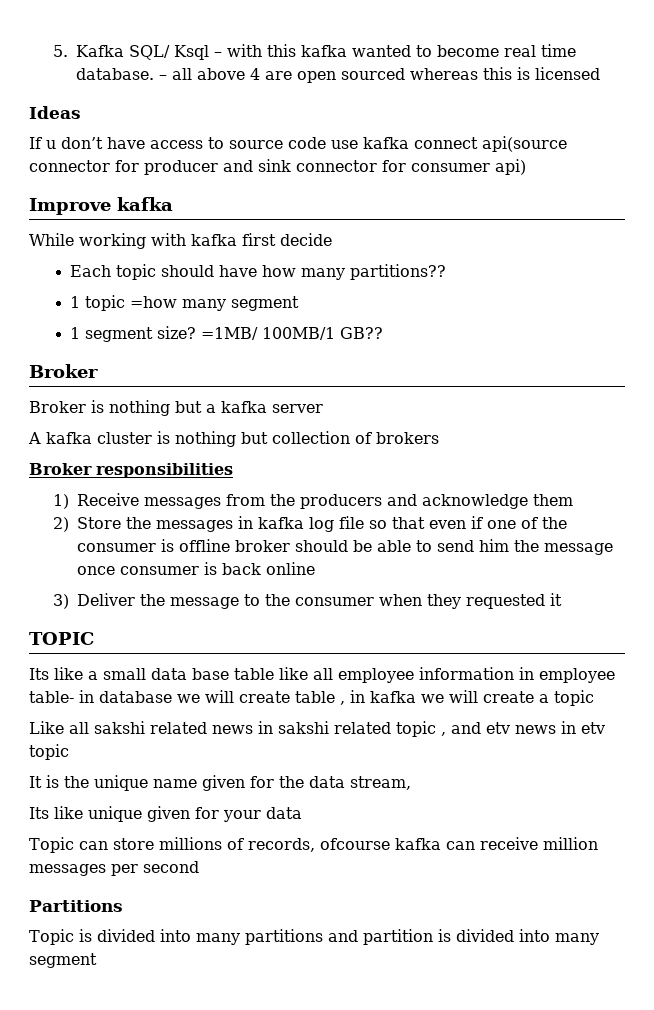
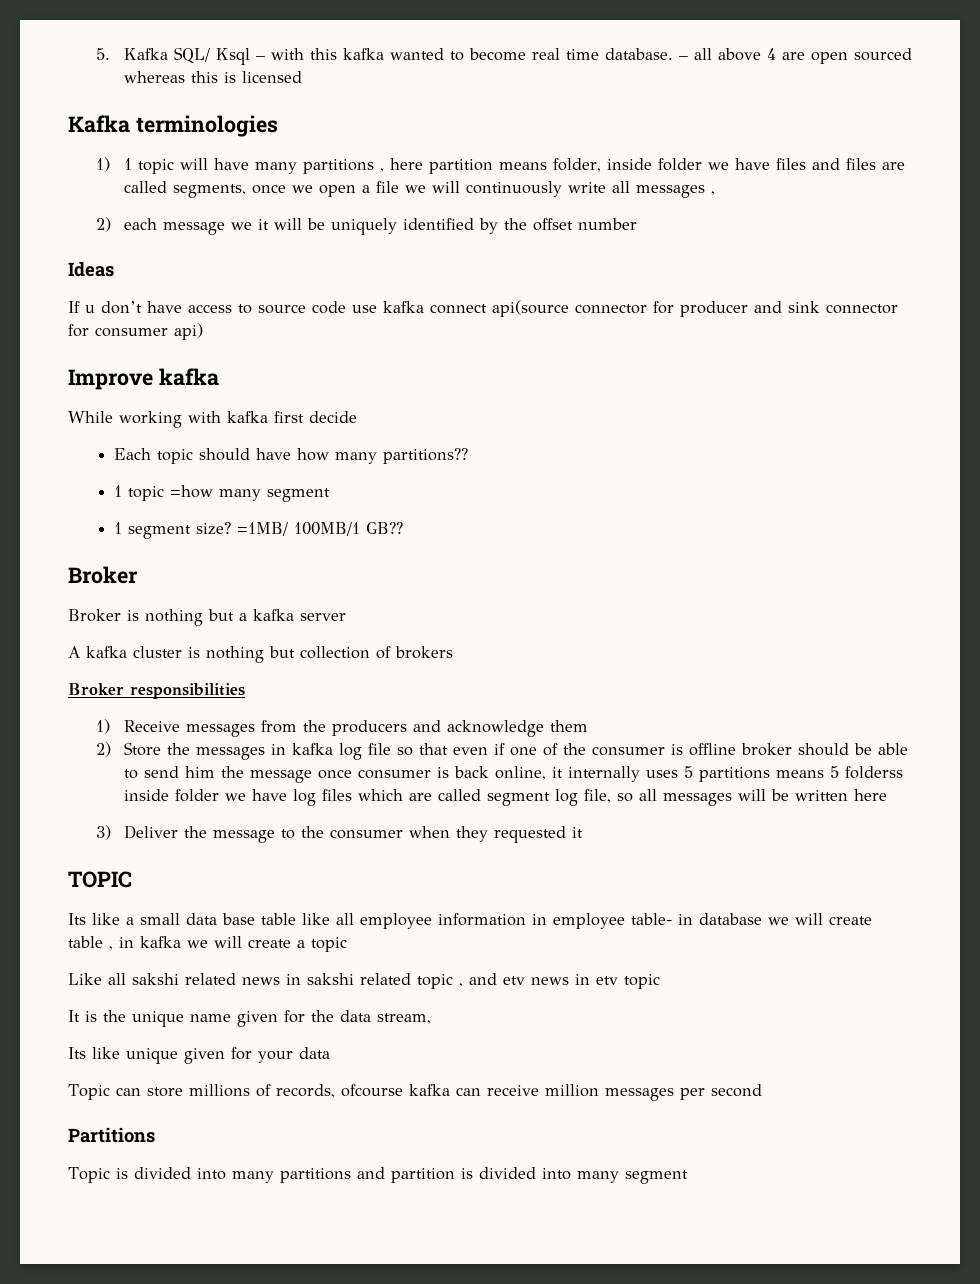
(601, 73) none -> [68,115,278,137] [95,157,905,174] [123,181,715,198] [95,217,637,235] // Kafka terminologies // 1) 1 topic will have many partitions , here partition means folder, inside folder we have files and files are called segments, once we open a file we will continuously write all messages , // 2) each message we it will be uniquely identified by the offset number
[265,562,315,575] online -> [494,766,903,782] [123,789,887,806] online, it internally uses 5 partitions means 5 folderss inside folder we have log files which are called segment log file, so all messages will be written here

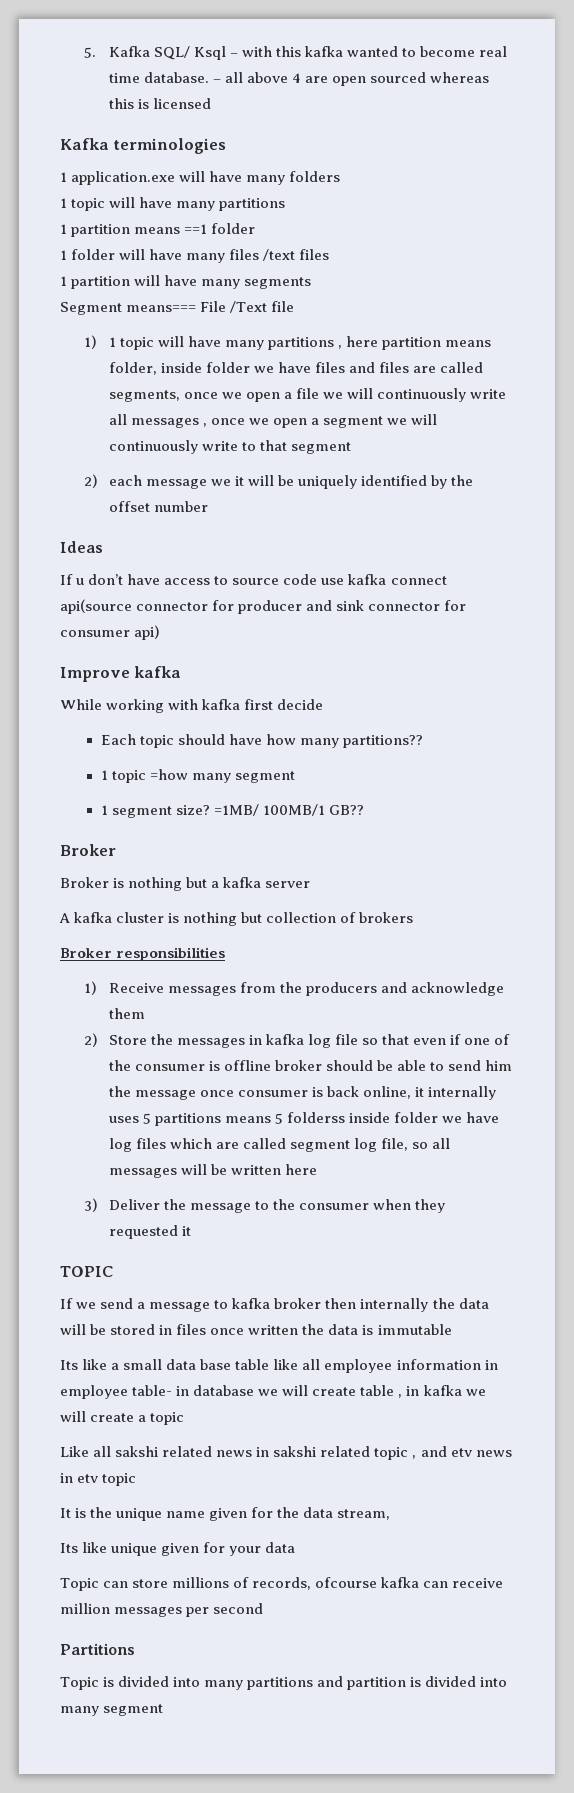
(278, 126) none -> [60,171,341,185] [60,197,286,211] [60,223,256,237] [60,249,330,263] [60,275,312,289] [60,301,295,315] // 1 application.exe will have many folders // 1 topic will have many partitions // 1 partition means ==1 folder // 1 folder will have many files /text files // 1 partition will have many segments // Segment means=== File /Text file
(715, 193) none -> [210,414,438,428] [108,440,351,454] once we open a segment we will continuously write to that segment
(132, 879) none -> [60,1298,489,1312] [60,1324,452,1335] // If we send a message to kafka broker then internally the data will be stored in files once written the data is immutable

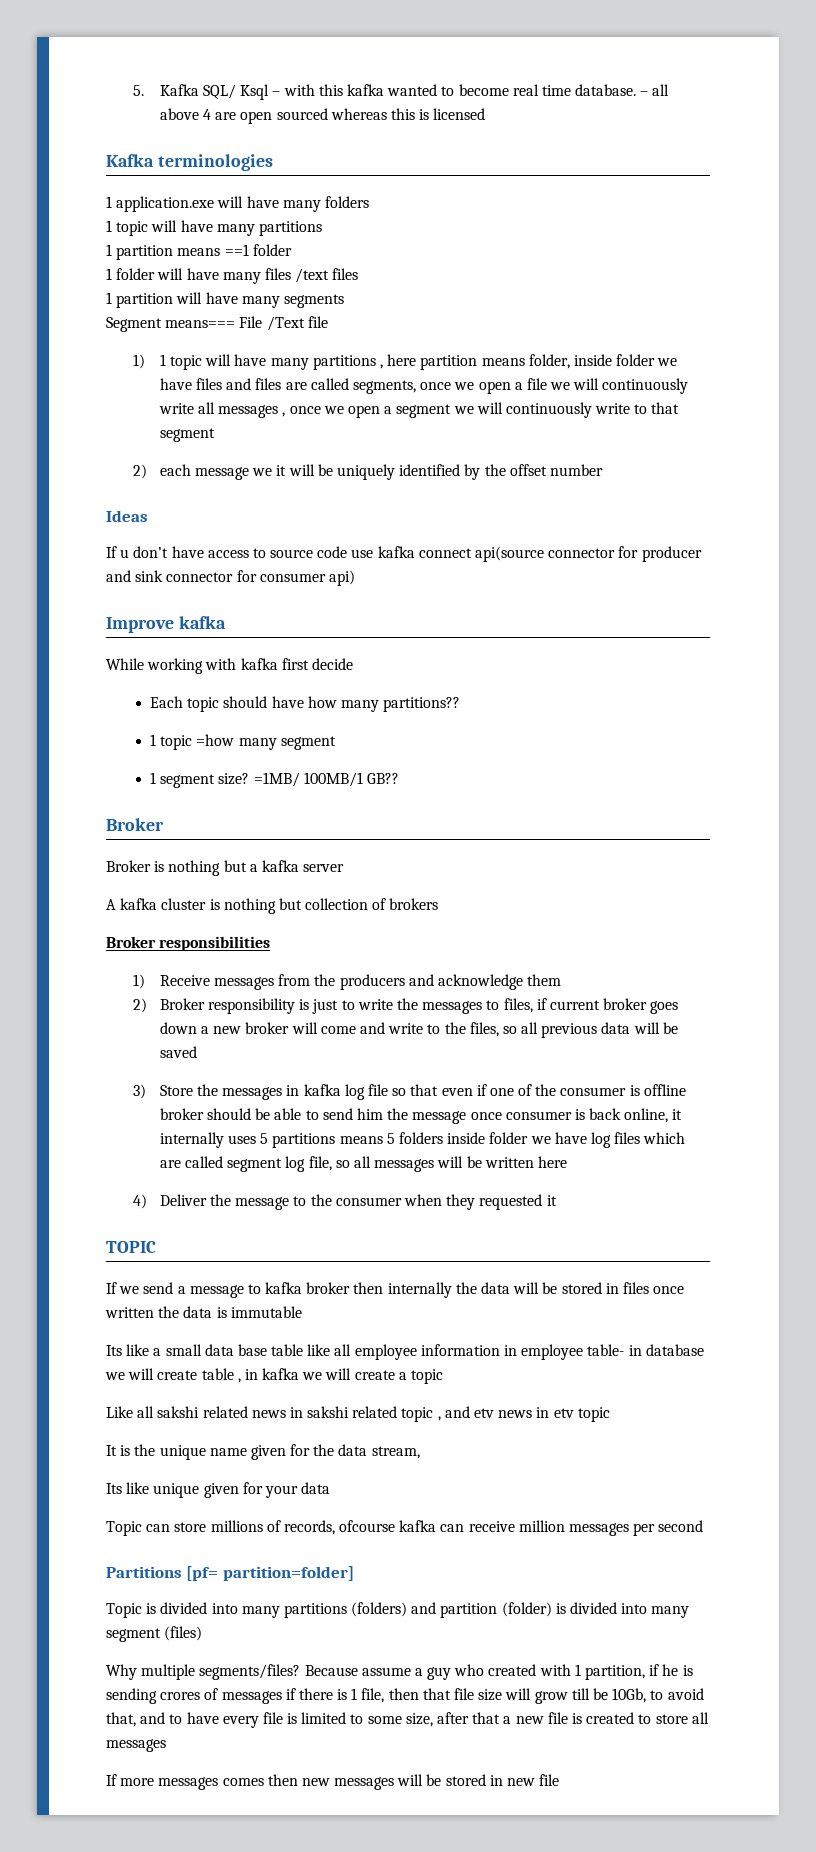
(99, 1040) none -> [159,998,679,1014] [159,1022,678,1038] [159,1046,197,1058] [132,1084,146,1099] Broker responsibility is just to write the messages to files, if current broker goes down a new broker will come and write to the files, so all previous data will be saved // 3)
[287,1112,346,1123] folderss -> [398,1132,443,1144] folders
[84,1198,99,1212] 3) -> [132,1194,147,1209] 4)
(135, 1649) none -> [186,1566,354,1581] [pf= partition=folder]
(314, 1683) none -> [351,1602,408,1617] (folders)
(407, 1683) none -> [501,1602,552,1617] (folder)
(164, 1710) none -> [164,1626,203,1641] [106,1664,693,1680] [106,1688,704,1704] [106,1712,709,1728] [106,1739,166,1752] [106,1774,560,1790] (files) // Why multiple segments/files? Because assume a guy who created with 1 partition, if he is sending crores of messages if there is 1 file, then that file size will grow till be 10Gb, to avoid that, and to have every file is limited to some size, after that a new file is created to store all messages // If more messages comes then new messages will be stored in new file

